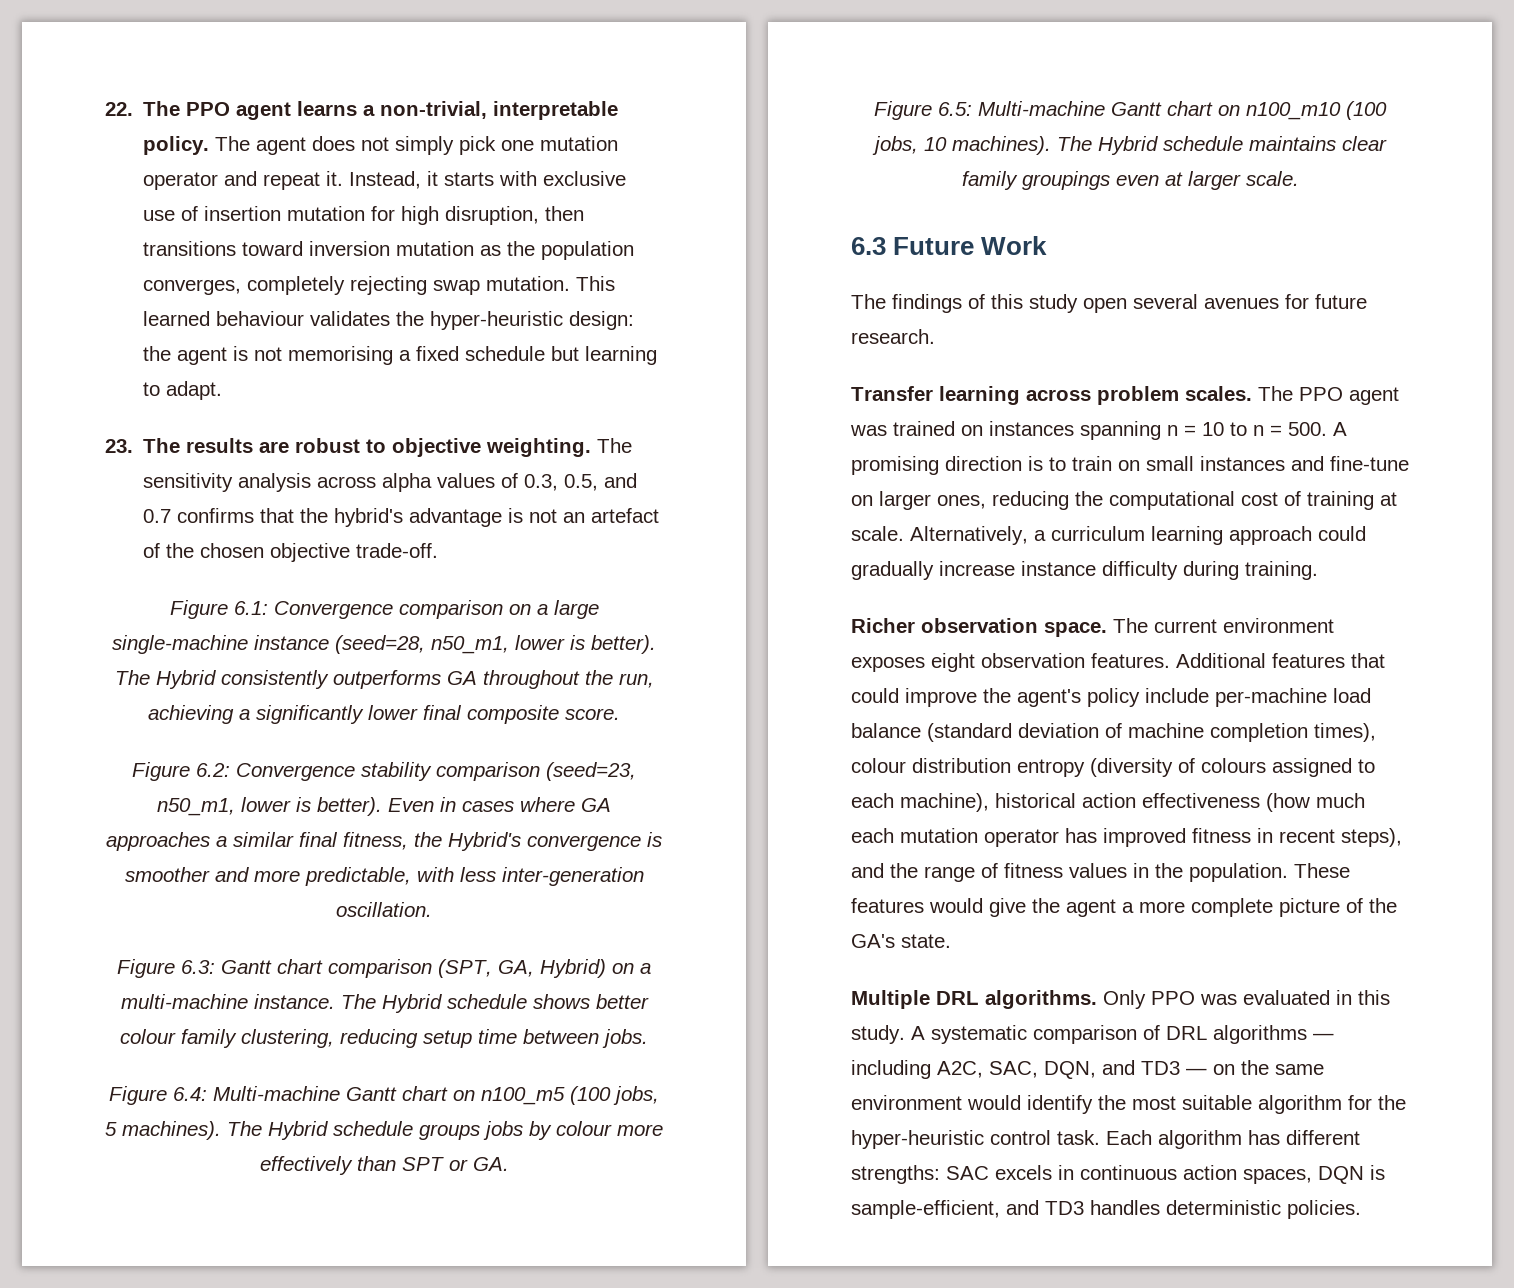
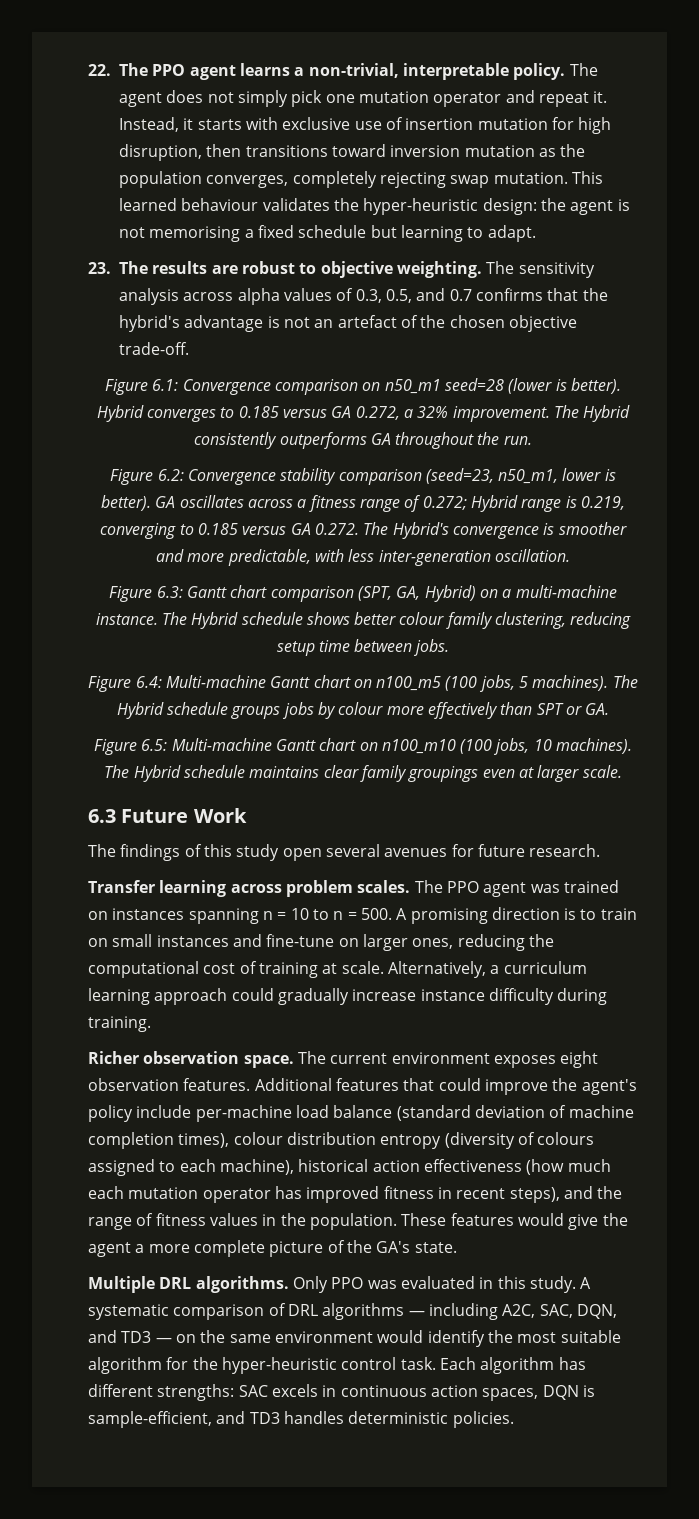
[536,600,599,619] [112,635,656,654] a large single-machine instance (seed=28, n50_m1, lower is better). -> [384,378,621,394] [96,405,550,422] n50_m1 seed=28 (lower is better). Hybrid converges to 0.185 versus GA 0.272, a 32% improvement.
[618,673,654,688] [148,705,620,724] run, achieving a significantly lower final composite score. -> [503,436,532,445] run.
[388,797,611,812] [106,832,442,851] Even in cases where GA approaches a similar final fitness, the -> [155,495,625,512] [100,522,389,539] GA oscillates across a fitness range of 0.272; Hybrid range is 0.219, converging to 0.185 versus GA 0.272. The

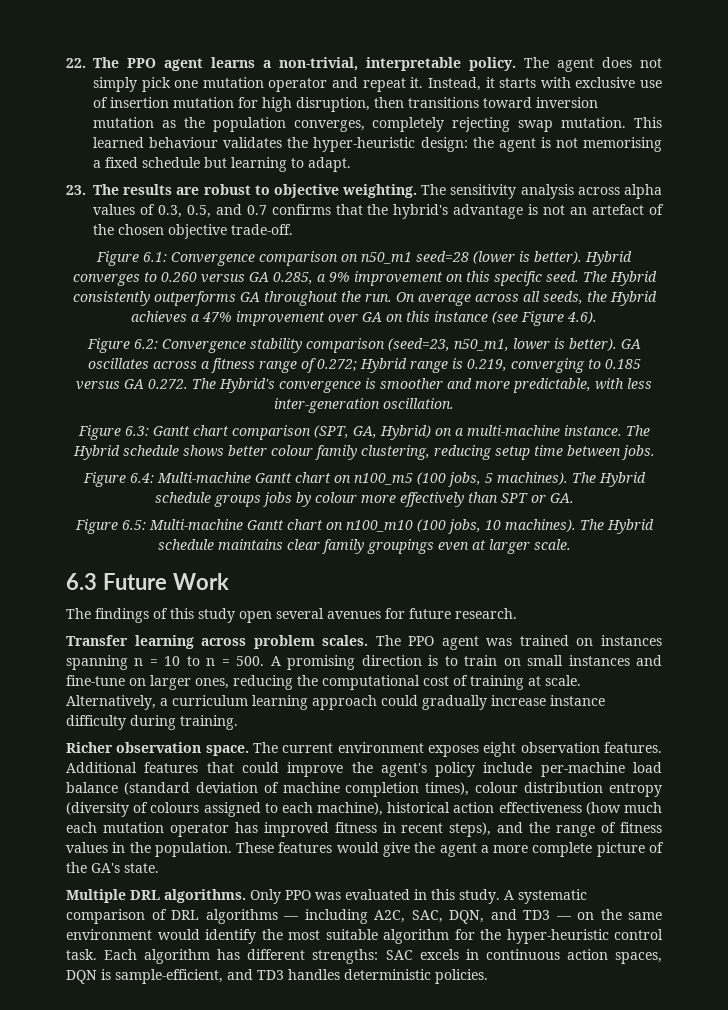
[238,406,550,422] 0.185 versus GA 0.272, a 32% improvement. -> [160,271,579,286] 0.260 versus GA 0.285, a 9% improvement on this specific seed.
(532, 440) none -> [395,291,657,306] [131,311,597,326] On average across all seeds, the Hybrid achieves a 47% improvement over GA on this instance (see Figure 4.6).

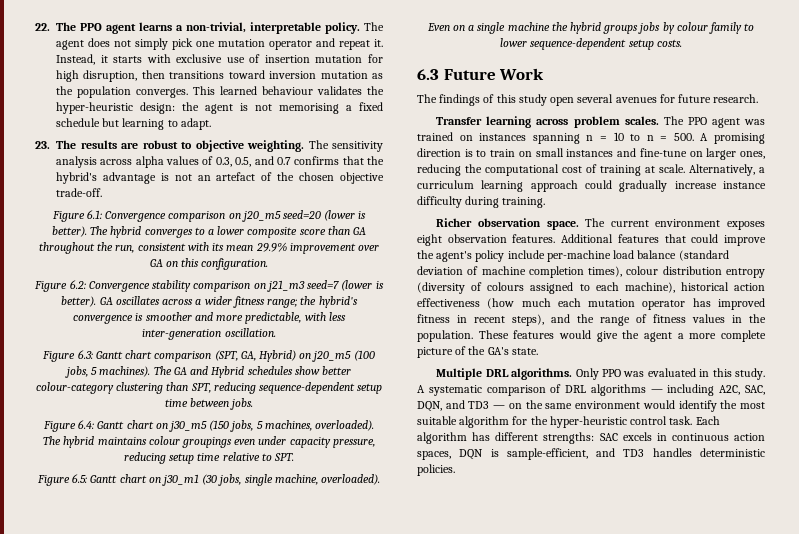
[293,117,627,132] converges, completely rejecting swap mutation. -> [136,88,188,98] converges.
[361,251,632,266] [72,271,657,286] [72,291,657,306] [131,311,232,323] n50_m1 seed=28 (lower is better). Hybrid converges to 0.260 versus GA 0.285, a 9% improvement on this specific seed. The Hybrid consistently outperforms GA throughout the run. On average across all seeds, the Hybrid achieves a 47% -> [241,210,367,222] [51,226,367,238] [38,242,287,254] j20_m5 seed=20 (lower is better). The hybrid converges to a lower composite score than GA throughout the run, consistent with its mean 29.9%
[434,311,597,326] instance (see Figure 4.6). -> [201,258,269,270] configuration.
[387,338,550,352] (seed=23, n50_m1, lower -> [253,280,373,292] on j21_m3 seed=7 (lower
[210,358,641,373] [76,378,275,393] fitness range of 0.272; Hybrid range is 0.219, converging to 0.185 versus GA 0.272. The Hybrid's -> [204,296,358,308] wider fitness range; the hybrid's
[454,425,650,436] [72,445,492,460] a multi-machine instance. The Hybrid schedule shows better colour family clustering, reducing -> [312,350,375,362] [64,366,352,378] [35,382,355,394] j20_m5 (100 jobs, 5 machines). The GA and Hybrid schedules show better colour-category clustering than SPT, reducing sequence-dependent
[156,472,646,487] [154,492,574,507] [74,519,654,534] [157,539,571,554] Multi-machine Gantt chart on n100_m5 (100 jobs, 5 machines). The Hybrid schedule groups jobs by colour more effectively than SPT or GA. // Figure 6.5: Multi-machine Gantt chart on n100_m10 (100 jobs, 10 machines). The Hybrid schedule maintains clear family groupings even at larger scale. -> [97,420,375,432] [43,436,375,448] [123,452,295,464] [36,474,381,486] [426,22,755,34] [500,38,682,50] Gantt chart on j30_m5 (150 jobs, 5 machines, overloaded). The hybrid maintains colour groupings even under capacity pressure, reducing setup time relative to SPT. // Figure 6.5: Gantt chart on j30_m1 (30 jobs, single machine, overloaded). Even on a single machine the hybrid groups jobs by colour family to lower sequence-dependent setup costs.

